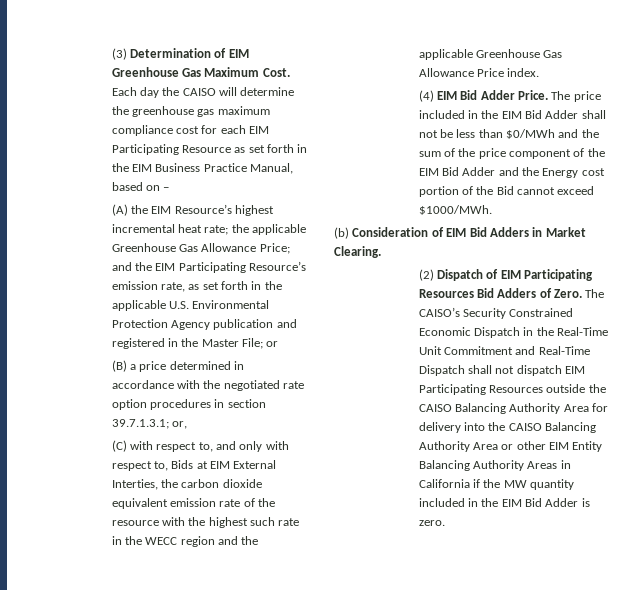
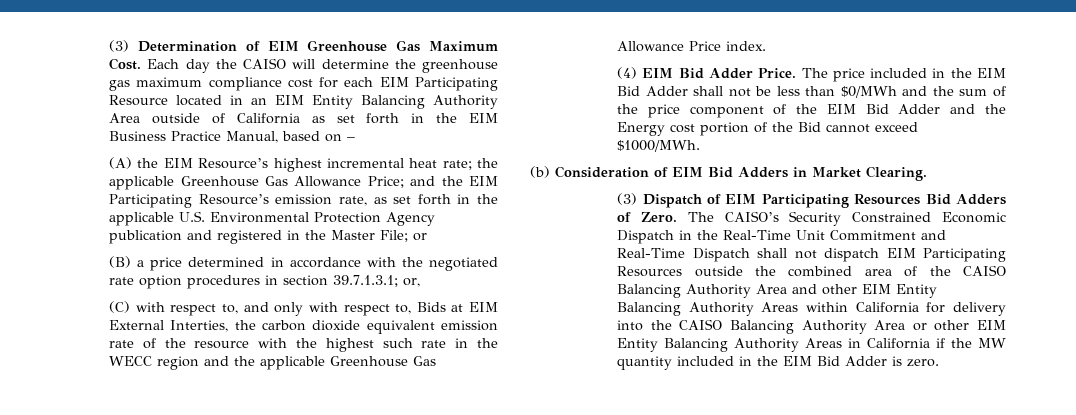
(231, 149) none -> [176,95,498,109] [109,113,300,124] located in an EIM Entity Balancing Authority Area outside of California
[418,269,434,281] (2) -> [617,193,638,205] (3)
[418,403,589,414] CAISO Balancing Authority Area -> [788,265,1006,277] [617,284,938,298] [617,302,919,316] combined area of the CAISO Balancing Authority Area and other EIM Entity Balancing Authority Areas within California

